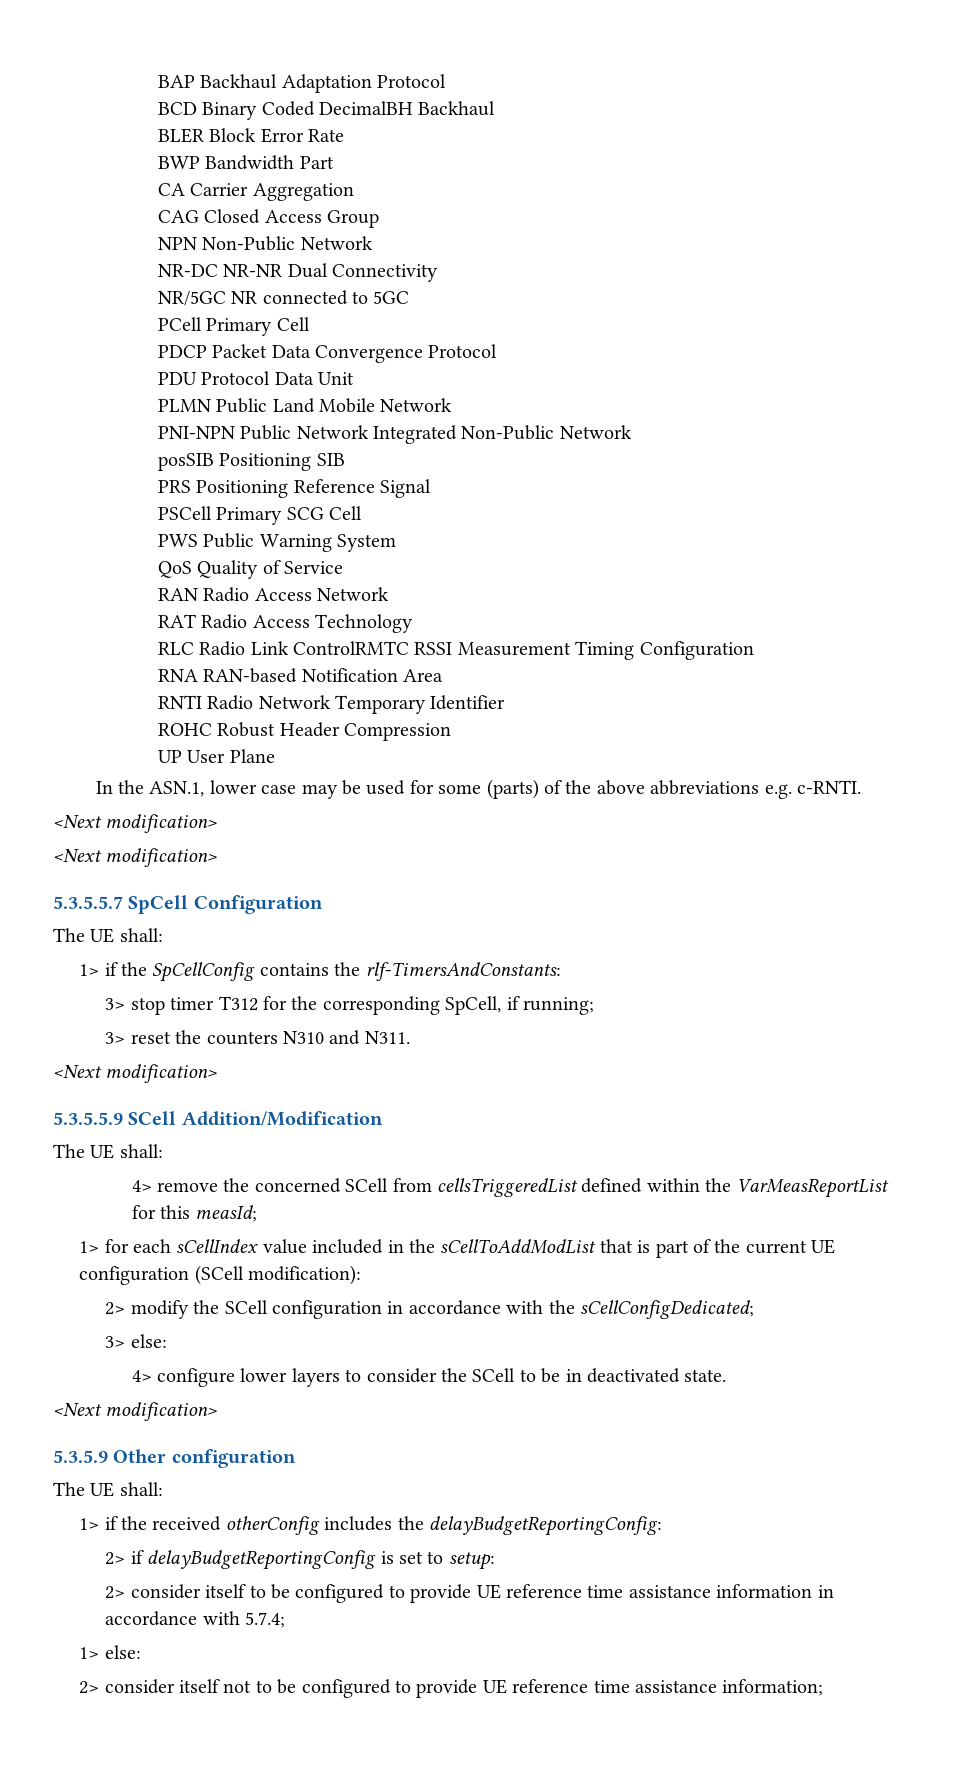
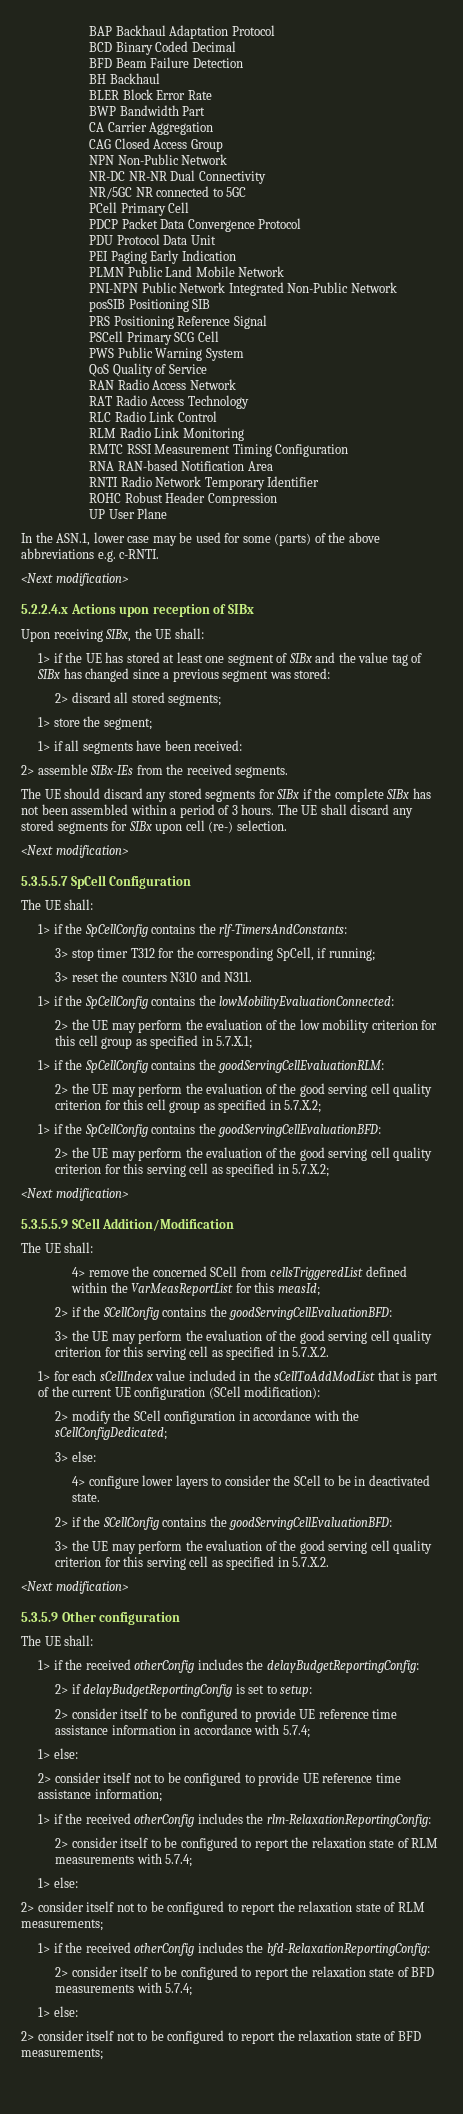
[318,101,413,115] DecimalBH -> [191,41,236,52] [89,57,243,68] [89,74,107,84] Decimal // BFD Beam Failure Detection // BH
(354, 378) none -> [89,250,236,264] // PEI Paging Early Indication
[292,641,409,655] ControlRMTC -> [177,411,217,422] [89,427,244,441] [89,444,124,454] Control // RLM Radio Link Monitoring // RMTC
(218, 823) none -> [21,604,254,617] [21,628,204,642] [38,652,423,666] [37,668,331,682] [55,692,222,706] [38,716,152,730] [38,740,243,754] [21,764,289,778] [21,788,431,802] [21,804,413,818] [21,820,287,834] // 5.2.2.4.x Actions upon reception of SIBx // Upon receiving SIBx, the UE shall: // 1> if the UE has stored at least one segment of SIBx and the value tag of SIBx has changed since a previous segment was stored: // 2> discard all stored segments; // 1> store the segment; // 1> if all segments have been received: // 2> assemble SIBx-IEs from the received segments. // The UE should discard any stored segments for SIBx if the complete SIBx has not been assembled within a period of 3 hours. The UE shall discard any stored segments for SIBx upon cell (re-) selection.
(410, 1037) none -> [38,995,395,1009] [55,1019,438,1033] [55,1035,253,1049] [38,1059,385,1073] [55,1083,433,1097] [55,1099,322,1113] [38,1123,382,1137] [55,1147,433,1161] [55,1163,330,1177] // 1> if the SpCellConfig contains the lowMobilityEvaluationConnected: // 2> the UE may perform the evaluation of the low mobility criterion for this cell group as specified in 5.7.X.1; // 1> if the SpCellConfig contains the goodServingCellEvaluationRLM: // 2> the UE may perform the evaluation of the good serving cell quality criterion for this cell group as specified in 5.7.X.2; // 1> if the SpCellConfig contains the goodServingCellEvaluationBFD: // 2> the UE may perform the evaluation of the good serving cell quality criterion for this serving cell as specified in 5.7.X.2;
(258, 1213) none -> [55,1306,393,1320] [55,1330,433,1344] [55,1346,330,1360] // 2> if the SCellConfig contains the goodServingCellEvaluationBFD: // 3> the UE may perform the evaluation of the good serving cell quality criterion for this serving cell as specified in 5.7.X.2.
(727, 1375) none -> [55,1516,393,1530] [55,1540,433,1554] [55,1556,330,1570] // 2> if the SCellConfig contains the goodServingCellEvaluationBFD: // 3> the UE may perform the evaluation of the good serving cell quality criterion for this serving cell as specified in 5.7.X.2.
(824, 1687) none -> [38,1813,431,1827] [55,1837,439,1851] [55,1853,193,1867] [38,1877,78,1888] [21,1901,425,1915] [21,1919,103,1931] [38,1942,430,1956] [55,1966,435,1980] [55,1982,193,1996] [38,2006,78,2017] [21,2030,421,2044] [21,2048,103,2060] // 1> if the received otherConfig includes the rlm-RelaxationReportingConfig: // 2> consider itself to be configured to report the relaxation state of RLM measurements with 5.7.4; // 1> else: // 2> consider itself not to be configured to report the relaxation state of RLM measurements; // 1> if the received otherConfig includes the bfd-RelaxationReportingConfig: // 2> consider itself to be configured to report the relaxation state of BFD measurements with 5.7.4; // 1> else: // 2> consider itself not to be configured to report the relaxation state of BFD measurements;

